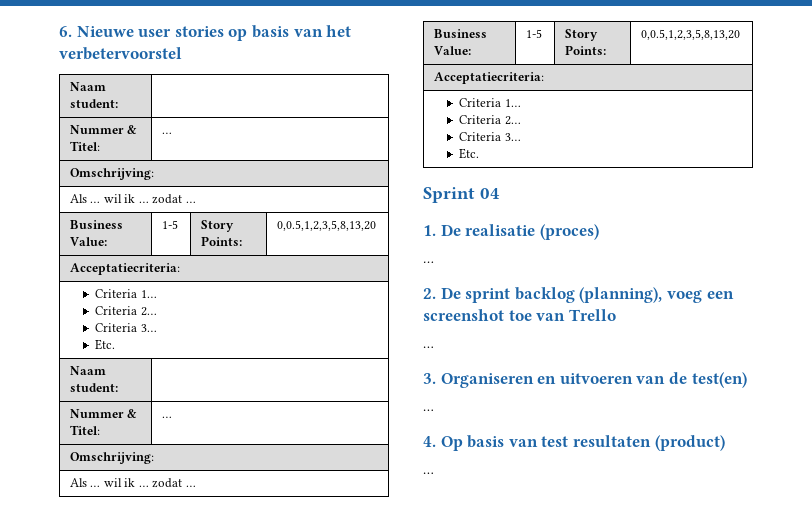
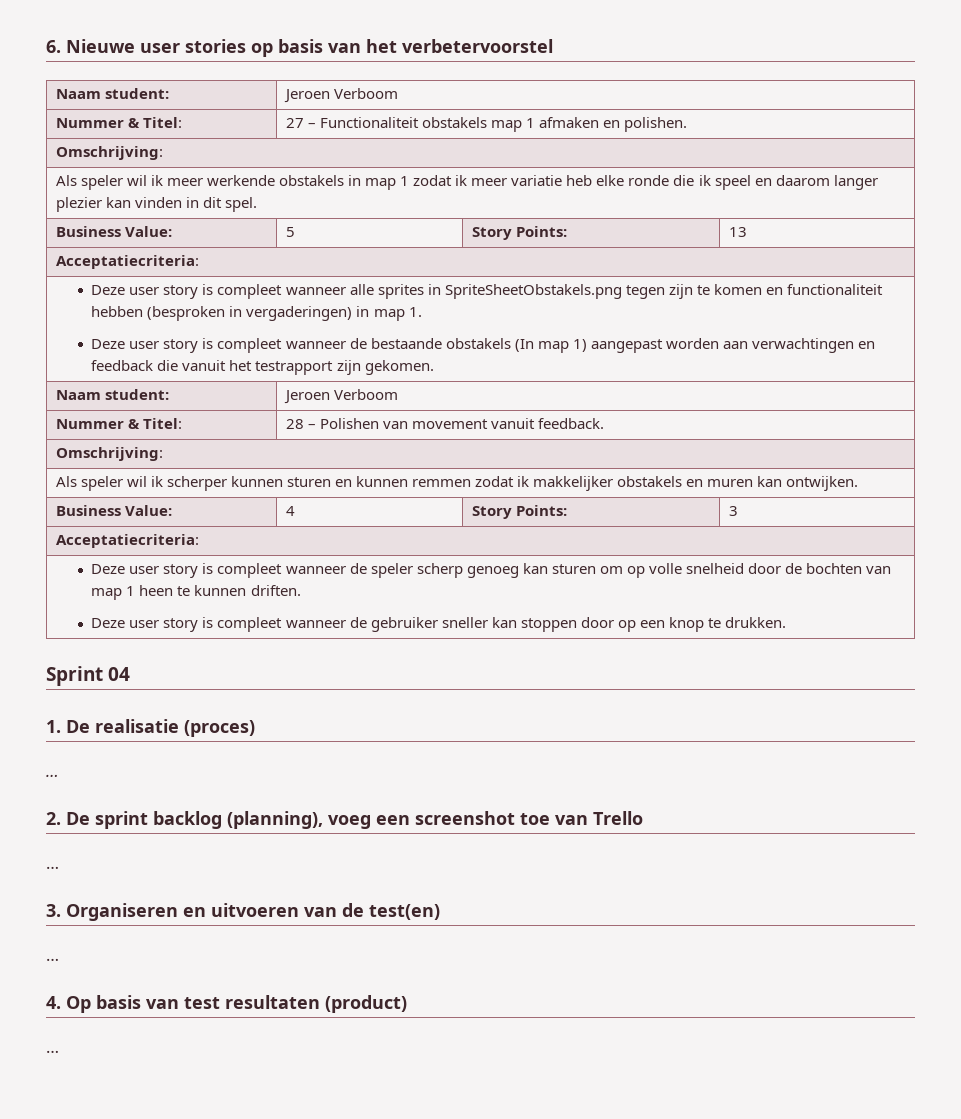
[69,125,138,134] [69,141,100,151] [161,132,172,134] [69,168,154,180] [69,194,196,204] [69,220,123,229] [69,237,107,246] [161,220,178,229] [200,220,234,232] [200,236,242,246] [276,220,376,231] [69,263,180,275] [95,289,157,298] [95,306,157,316] [95,323,157,332] [95,339,116,350] [69,366,106,375] [69,383,118,392] [69,409,138,418] [69,425,100,435] [161,416,172,418] [69,452,154,464] [69,478,196,488] [433,29,487,38] [433,46,471,55] [525,29,542,38] [564,29,598,41] [564,45,606,55] [640,29,740,40] [433,72,544,84] [459,98,521,107] [459,115,521,125] [459,132,521,141] [459,148,480,159] // Nummer & Titel: | … // Omschrijving: // Als … wil ik … zodat … // Business Value: | 1-5 | Story Points: | 0,0.5,1,2,3,5,8,13,20 // Acceptatiecriteria: // Criteria 1… // Criteria 2… // Criteria 3… // Etc. // Naam student: | // Nummer & Titel: | … // Omschrijving: // Als … wil ik … zodat … // Business Value: | 1-5 | Story Points: | 0,0.5,1,2,3,5,8,13,20 // Acceptatiecriteria: // Criteria 1… // Criteria 2… // Criteria 3… // Etc. -> [283,88,398,103] [55,117,182,128] [285,117,687,132] [55,146,163,160] [55,175,878,190] [55,197,257,212] [55,226,172,237] [285,227,295,237] [471,226,567,240] [728,227,747,237] [55,255,199,269] [91,284,884,299] [91,306,422,321] [91,338,876,353] [91,360,434,375] [55,389,169,400] [283,389,398,404] [55,418,182,429] [285,418,604,429] [55,447,163,461] [55,476,859,491] [55,505,172,516] [285,506,295,516] [471,505,567,519] [728,506,738,516] [55,534,199,548] [91,563,892,578] [91,585,301,600] [91,617,787,632] Jeroen Verboom // Nummer & Titel: | 27 – Functionaliteit obstakels map 1 afmaken en polishen. // Omschrijving: // Als speler wil ik meer werkende obstakels in map 1 zodat ik meer variatie heb elke ronde die ik speel en daarom langer plezier kan vinden in dit spel. // Business Value: | 5 | Story Points: | 13 // Acceptatiecriteria: // Deze user story is compleet wanneer alle sprites in SpriteSheetObstakels.png tegen zijn te komen en functionaliteit hebben (besproken in vergaderingen) in map 1. // Deze user story is compleet wanneer de bestaande obstakels (In map 1) aangepast worden aan verwachtingen en feedback die vanuit het testrapport zijn gekomen. // Naam student: | Jeroen Verboom // Nummer & Titel: | 28 – Polishen van movement vanuit feedback. // Omschrijving: // Als speler wil ik scherper kunnen sturen en kunnen remmen zodat ik makkelijker obstakels en muren kan ontwijken. // Business Value: | 4 | Story Points: | 3 // Acceptatiecriteria: // Deze user story is compleet wanneer de speler scherp genoeg kan sturen om op volle snelheid door de bochten van map 1 heen te kunnen driften. // Deze user story is compleet wanneer de gebruiker sneller kan stoppen door op een knop te drukken.

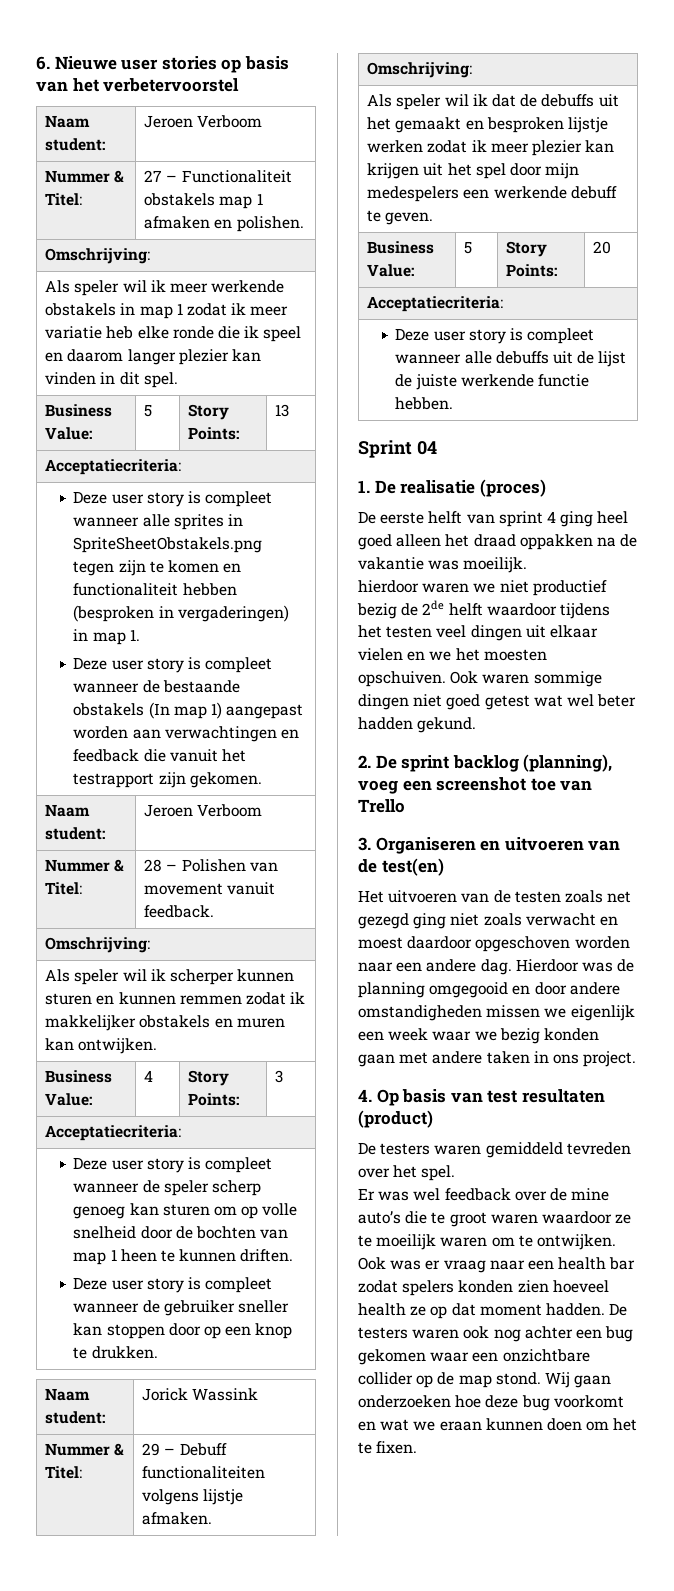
(787, 622) none -> [45,1388,91,1401] [45,1411,106,1424] [142,1388,259,1401] [45,1443,125,1456] [45,1466,83,1479] [142,1443,227,1456] [142,1466,266,1479] [142,1489,244,1505] [142,1512,213,1525] [367,62,473,78] [367,94,619,110] [367,117,608,133] [367,140,615,156] [367,163,580,179] [367,186,617,202] [367,210,434,225] [367,241,435,254] [367,264,415,277] [464,241,473,254] [506,241,548,257] [506,264,558,277] [593,241,612,254] [367,296,504,312] [395,328,595,344] [395,351,627,367] [395,374,590,390] [395,397,454,410] // Naam student: | Jorick Wassink // Nummer & Titel: | 29 – Debuff functionaliteiten volgens lijstje afmaken. // Omschrijving: // Als speler wil ik dat de debuffs uit het gemaakt en besproken lijstje werken zodat ik meer plezier kan krijgen uit het spel door mijn medespelers een werkende debuff te geven. // Business Value: | 5 | Story Points: | 20 // Acceptatiecriteria: // Deze user story is compleet wanneer alle debuffs uit de lijst de juiste werkende functie hebben.
[46,774,59,777] … -> [358,511,629,527] [358,534,638,550] [358,557,528,573] [358,580,607,596] [357,600,610,619] [358,625,598,641] [358,648,547,661] [358,671,602,687] [358,694,637,710] [358,717,477,733] De eerste helft van sprint 4 ging heel goed alleen het draad oppakken na de vakantie was moeilijk. // hierdoor waren we niet productief bezig de 2de helft waardoor tijdens het testen veel dingen uit elkaar vielen en we het moesten opschuiven. Ook waren sommige dingen niet goed getest wat wel beter hadden gekund.
[46,866,59,869] // … -> (405, 806) none
[46,958,59,961] … -> [358,890,632,903] [358,913,618,929] [358,936,630,952] [358,959,635,975] [358,982,620,998] [358,1005,635,1021] [358,1028,599,1044] [358,1051,637,1067] Het uitvoeren van de testen zoals net gezegd ging niet zoals verwacht en moest daardoor opgeschoven worden naar een andere dag. Hierdoor was de planning omgegooid en door andere omstandigheden missen we eigenlijk een week waar we bezig konden gaan met andere taken in ons project.
[46,1050,59,1053] … -> [358,1142,631,1158] [358,1165,456,1181] [358,1188,610,1201] [358,1211,632,1227] [358,1234,616,1250] [358,1257,636,1273] [358,1280,609,1296] [358,1303,628,1319] [358,1326,634,1342] [358,1349,590,1365] [358,1372,612,1388] [358,1395,624,1411] [358,1418,638,1431] [358,1441,418,1454] De testers waren gemiddeld tevreden over het spel. // Er was wel feedback over de mine auto’s die te groot waren waardoor ze te moeilijk waren om te ontwijken. Ook was er vraag naar een health bar zodat spelers konden zien hoeveel health ze op dat moment hadden. De testers waren ook nog achter een bug gekomen waar een onzichtbare collider op de map stond. Wij gaan onderzoeken hoe deze bug voorkomt en wat we eraan kunnen doen om het te fixen.

